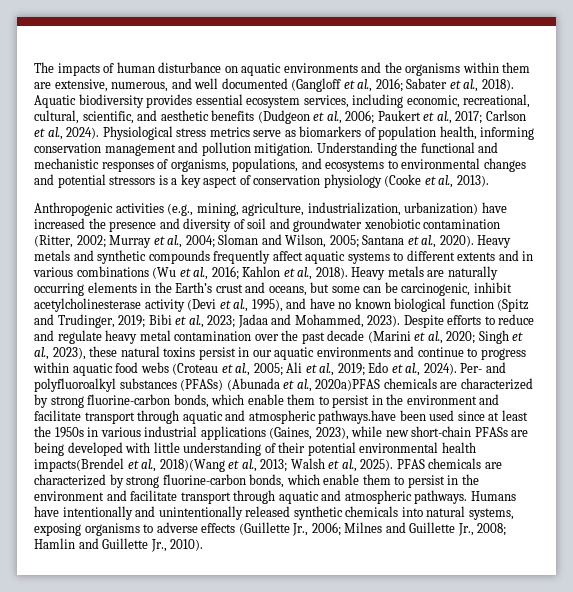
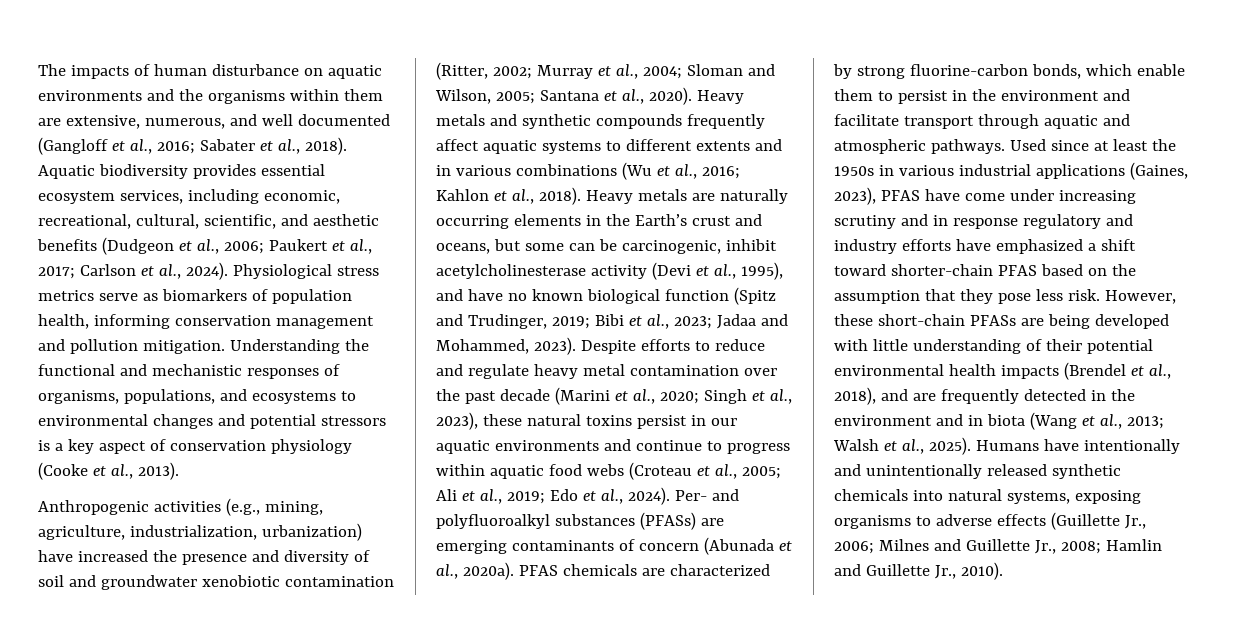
[226,378,533,392] [34,394,500,408] [34,410,528,424] [34,426,529,440] [34,442,476,456] [34,458,394,472] (Abunada et al., 2020a)PFAS chemicals are characterized by strong fluorine-carbon bonds, which enable them to persist in the environment and facilitate transport through aquatic and atmospheric pathways.have been used since at least the 1950s in various industrial applications (Gaines, 2023), while new short-chain PFASs are being developed with little understanding of their potential environmental health impacts(Brendel et al., 2018)(Wang et al., 2013; Walsh et al., 2025). -> [700,518,724,526] [436,537,792,555] [436,562,514,580] are emerging contaminants of concern (Abunada et al., 2020a).
(468, 497) none -> [1009,139,1176,151] [834,162,1188,180] [834,187,1136,205] [834,214,1133,229] [834,239,1136,254] [834,264,1136,276] [834,289,1176,304] [834,314,1169,329] [834,339,1153,354] [834,362,1171,380] [834,387,1135,405] [834,412,1164,430] [833,437,971,455] Used since at least the 1950s in various industrial applications (Gaines, 2023), PFAS have come under increasing scrutiny and in response regulatory and industry efforts have emphasized a shift toward shorter-chain PFAS based on the assumption that they pose less risk. However, these short-chain PFASs are being developed with little understanding of their potential environmental health impacts (Brendel et al., 2018), and are frequently detected in the environment and in biota (Wang et al., 2013; Walsh et al., 2025).

